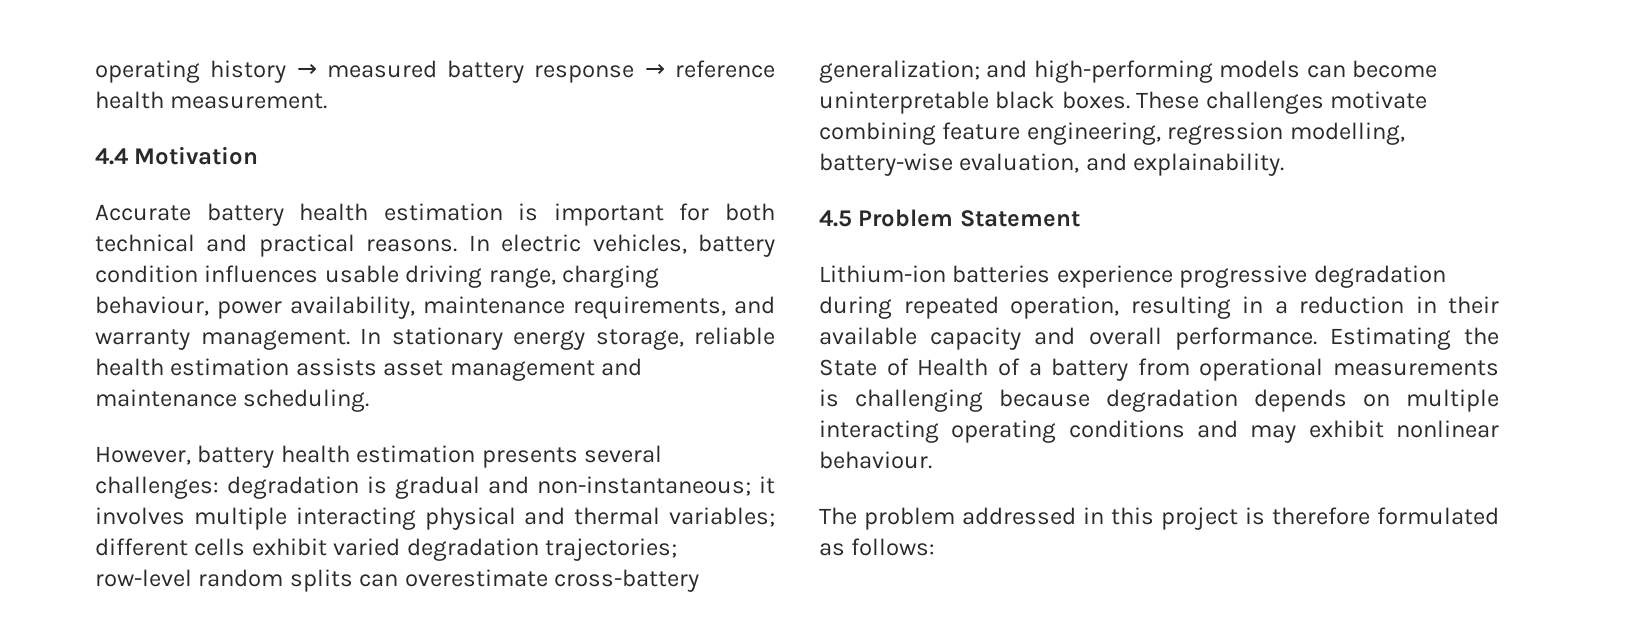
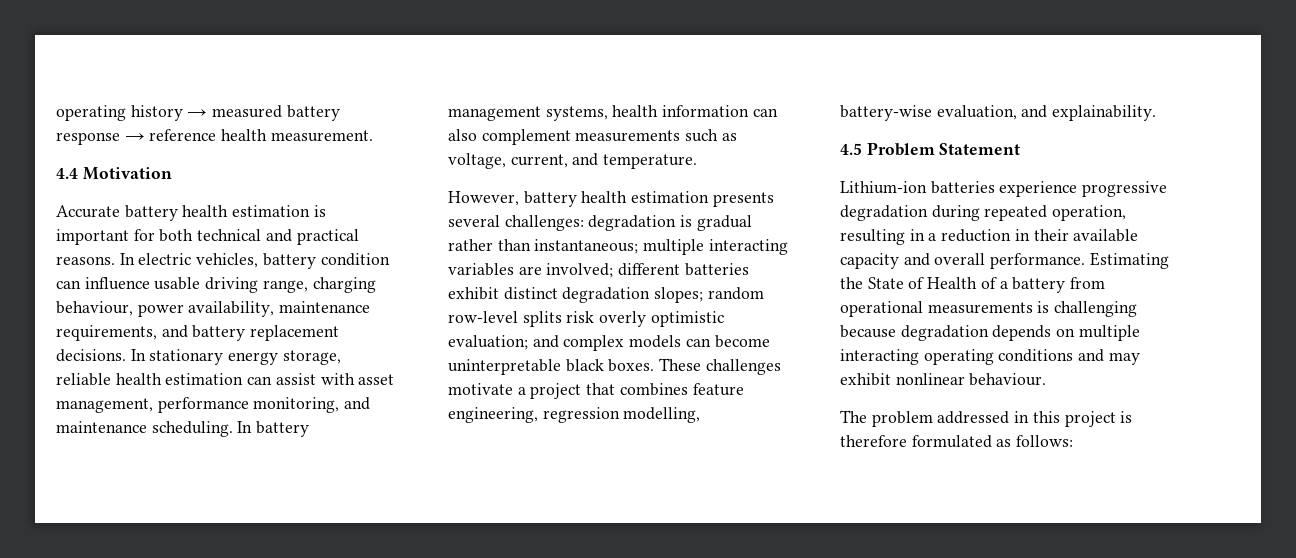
[204,265,319,283] influences -> [56,277,150,290] can influence
[95,329,350,350] warranty management. -> [192,325,340,341] [56,349,126,362] battery replacement decisions.
[295,358,643,381] [95,389,370,412] assists asset management and maintenance scheduling. -> [247,373,395,385] [56,397,371,413] [56,421,310,437] [448,105,778,121] [448,129,737,145] [448,153,698,169] can assist with asset management, performance monitoring, and maintenance scheduling. In battery management systems, health information can also complement measurements such as voltage, current, and temperature.
[488,476,775,496] [95,507,775,530] [95,538,678,561] [95,569,700,592] [819,60,1213,83] and non-instantaneous; it involves multiple interacting physical and thermal variables; different cells exhibit varied degradation trajectories; row-level random splits can overestimate cross-battery generalization; and high-performing -> [448,239,788,255] [448,263,749,278] [448,287,764,303] [448,311,724,327] [448,335,625,351] rather than instantaneous; multiple interacting variables are involved; different batteries exhibit distinct degradation slopes; random row-level splits risk overly optimistic evaluation; and complex
[819,122,936,145] combining -> [517,383,688,399] a project that combines

